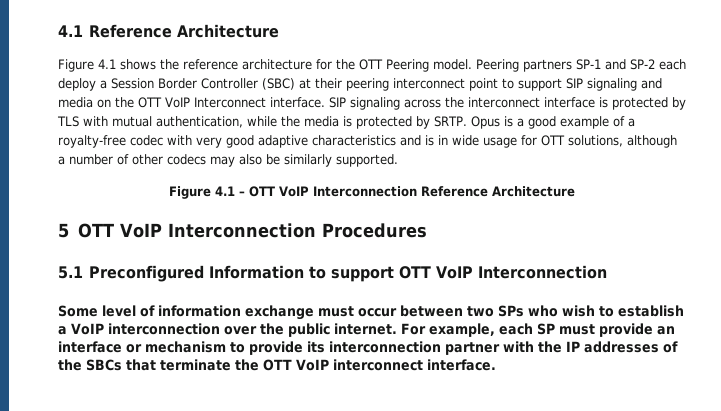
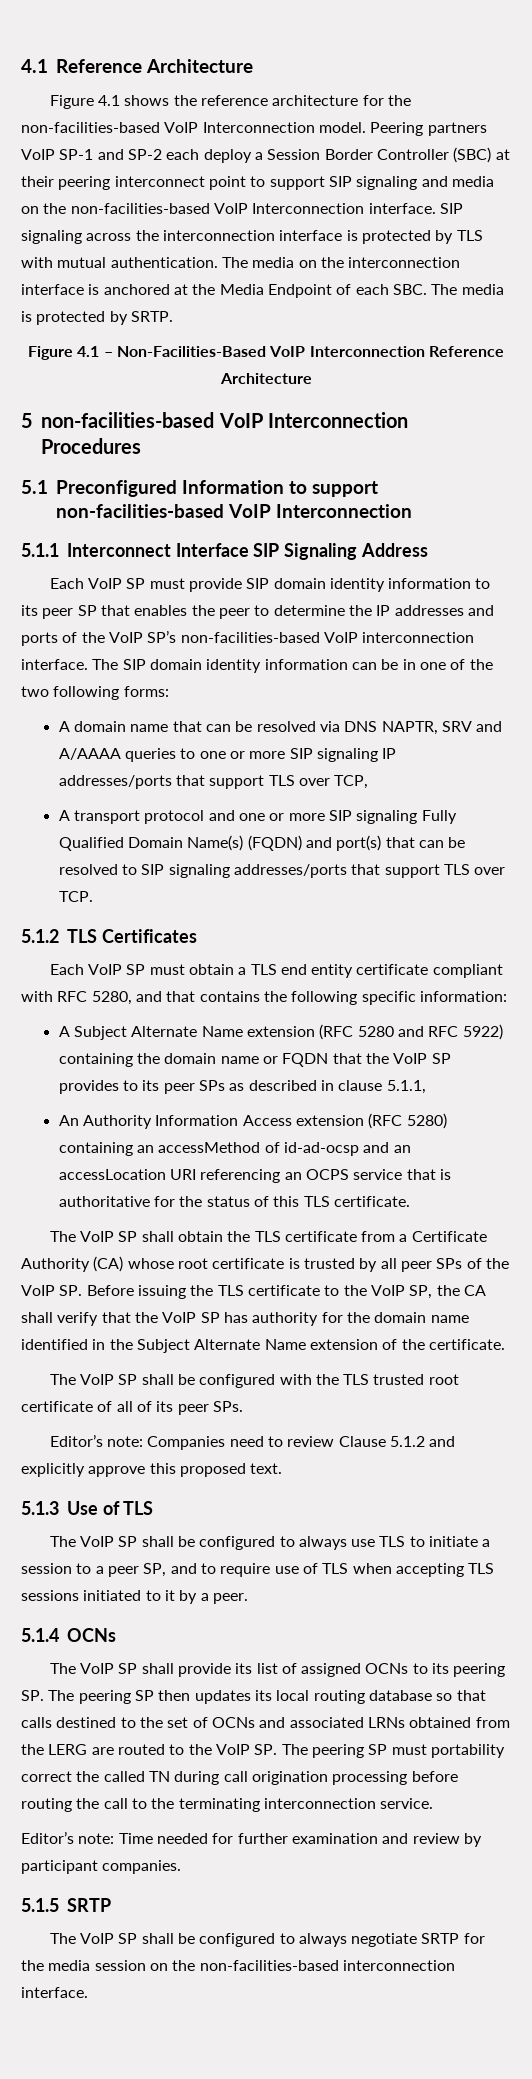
[359,59,429,72] OTT Peering -> [21,122,315,133] non-facilities-based VoIP Interconnection
(572, 65) none -> [21,149,55,160] VoIP
[138,97,266,108] OTT VoIP Interconnect -> [70,203,365,214] non-facilities-based VoIP Interconnection
[468,97,540,108] interconnect -> [162,230,275,241] interconnection
[156,116,300,128] authentication, while the -> [110,257,461,268] [21,284,458,298] authentication. The media on the interconnection interface is anchored at the Media Endpoint of each SBC. The
[470,116,635,129] [58,135,677,148] [58,154,398,167] Opus is a good example of a royalty-free codec with very good adaptive characteristics and is in wide usage for OTT solutions, although a number of other codecs may also be similarly supported. -> (173, 316) none
[249,186,275,197] OTT -> [117,346,266,357] Non-Facilities-Based
[77,223,114,238] OTT -> [41,412,215,428] non-facilities-based
[399,266,432,279] OTT -> [56,504,224,518] non-facilities-based
[58,305,684,320] [58,323,675,337] [58,341,678,355] [58,359,423,371] Some level of information exchange must occur between two SPs who wish to establish a VoIP interconnection over the public internet. For example, each SP must provide an interface or mechanism to provide its interconnection partner with the IP addresses of the SBCs that terminate the OTT VoIP interconnect -> [21,543,428,560] [49,578,491,592] [21,605,494,619] [21,630,475,646] [21,659,493,673] [21,686,169,700] [58,721,503,735] [58,748,397,762] [58,775,369,789] [58,810,457,824] [58,835,466,851] [58,864,506,878] [58,891,93,902] [21,929,197,943] [49,964,503,978] [21,991,507,1005] [58,1024,503,1040] [58,1053,451,1067] [58,1080,426,1094] [58,1113,447,1129] [58,1142,411,1156] [58,1169,452,1183] [58,1196,411,1207] [49,1231,487,1242] [21,1256,509,1272] [21,1285,486,1299] [21,1312,469,1326] [21,1339,505,1353] [49,1374,459,1388] [21,1401,243,1415] [49,1434,456,1450] [21,1463,283,1477] [21,1501,154,1515] [49,1536,491,1550] [21,1563,495,1577] [21,1590,248,1604] [21,1628,116,1642] [49,1663,506,1677] [21,1690,486,1704] [21,1717,510,1728] [21,1744,505,1758] [21,1771,458,1785] [21,1798,434,1812] [21,1831,482,1847] [21,1860,182,1874] [21,1898,111,1912] [49,1933,485,1947] [21,1960,455,1971] 5.1.1 Interconnect Interface SIP Signaling Address // Each VoIP SP must provide SIP domain identity information to its peer SP that enables the peer to determine the IP addresses and ports of the VoIP SP’s non-facilities-based VoIP interconnection interface. The SIP domain identity information can be in one of the two following forms: // A domain name that can be resolved via DNS NAPTR, SRV and A/AAAA queries to one or more SIP signaling IP addresses/ports that support TLS over TCP, // A transport protocol and one or more SIP signaling Fully Qualified Domain Name(s) (FQDN) and port(s) that can be resolved to SIP signaling addresses/ports that support TLS over TCP. // 5.1.2 TLS Certificates // Each VoIP SP must obtain a TLS end entity certificate compliant with RFC 5280, and that contains the following specific information: // A Subject Alternate Name extension (RFC 5280 and RFC 5922) containing the domain name or FQDN that the VoIP SP provides to its peer SPs as described in clause 5.1.1, // An Authority Information Access extension (RFC 5280) containing an accessMethod of id-ad-ocsp and an accessLocation URI referencing an OCPS service that is authoritative for the status of this TLS certificate. // The VoIP SP shall obtain the TLS certificate from a Certificate Authority (CA) whose root certificate is trusted by all peer SPs of the VoIP SP. Before issuing the TLS certificate to the VoIP SP, the CA shall verify that the VoIP SP has authority for the domain name identified in the Subject Alternate Name extension of the certificate. // The VoIP SP shall be configured with the TLS trusted root certificate of all of its peer SPs. // Editor’s note: Companies need to review Clause 5.1.2 and explicitly approve this proposed text. // 5.1.3 Use of TLS // The VoIP SP shall be configured to always use TLS to initiate a session to a peer SP, and to require use of TLS when accepting TLS sessions initiated to it by a peer. // 5.1.4 OCNs // The VoIP SP shall provide its list of assigned OCNs to its peering SP. The peering SP then updates its local routing database so that calls destined to the set of OCNs and associated LRNs obtained from the LERG are routed to the VoIP SP. The peering SP must portability correct the called TN during call origination processing before routing the call to the terminating interconnection service. // Editor’s note: Time needed for further examination and review by participant companies. // 5.1.5 SRTP // The VoIP SP shall be configured to always negotiate SRTP for the media session on the non-facilities-based interconnection

